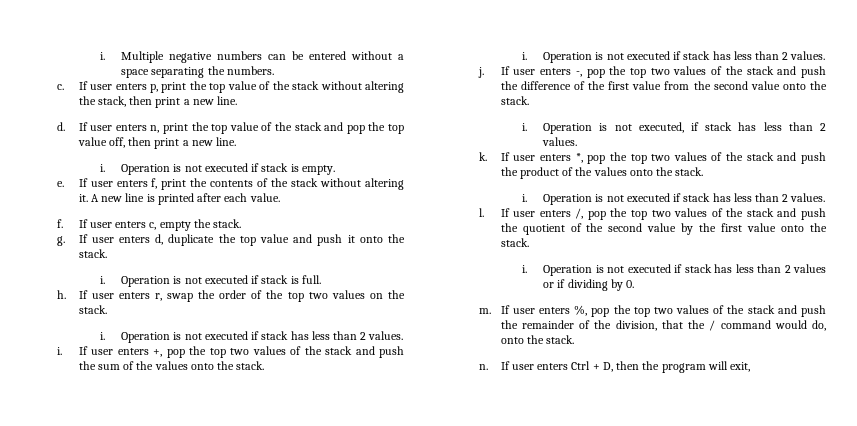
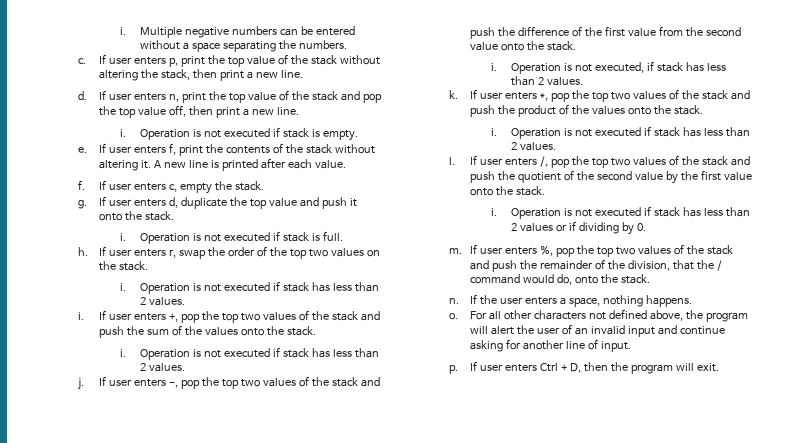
(510, 365) none -> [479,295,692,307] [449,309,748,322] [469,324,725,337] [469,339,631,352] [449,361,477,374] the user enters a space, nothing happens. // o. For all other characters not defined above, the program will alert the user of an invalid input and continue asking for another line of input. // p. If
[730,362,751,372] exit, -> [696,363,719,372] exit.

